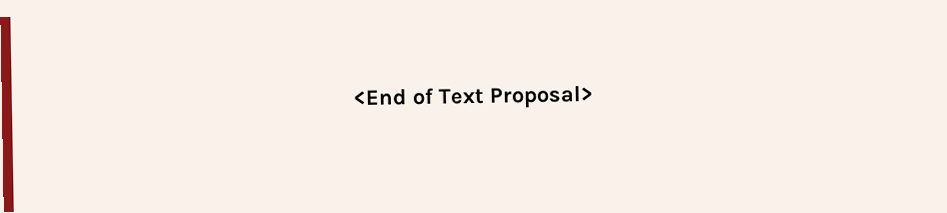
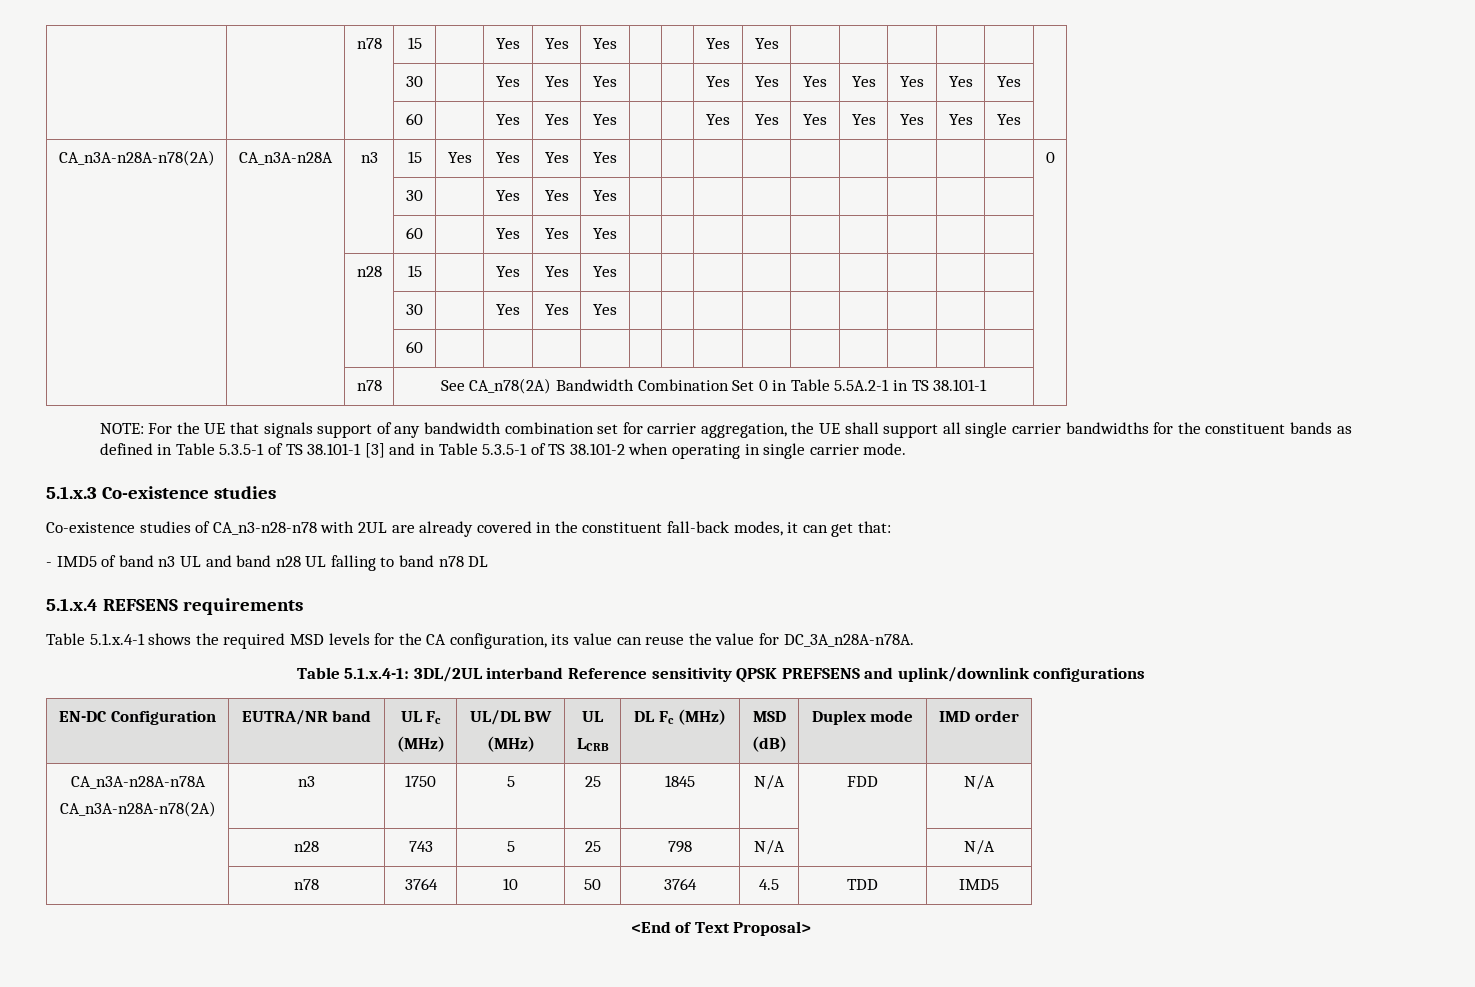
(353, 97) none -> [356,38,382,49] [407,37,422,49] [496,38,520,49] [544,38,569,49] [593,38,617,49] [706,38,730,49] [754,38,779,49] [406,76,423,87] [496,76,520,87] [544,76,569,87] [593,76,617,87] [706,76,730,87] [754,76,779,87] [803,76,827,87] [851,76,876,87] [900,76,924,87] [948,76,973,87] [997,76,1021,87] [406,113,423,125] [496,114,520,125] [544,114,569,125] [593,114,617,125] [706,114,730,125] [754,114,779,125] [803,114,827,125] [851,114,876,125] [900,114,924,125] [948,114,973,125] [997,114,1021,125] [58,150,215,166] [239,152,333,165] [360,152,378,163] [407,151,422,163] [447,152,472,163] [496,152,520,163] [544,152,569,163] [593,152,617,163] [1045,152,1055,163] [406,190,423,201] [496,190,520,201] [544,190,569,201] [593,190,617,201] [406,227,423,239] [496,228,520,239] [544,228,569,239] [593,228,617,239] [356,266,382,277] [407,265,422,277] [496,266,520,277] [544,266,569,277] [593,266,617,277] [406,304,423,315] [496,304,520,315] [544,304,569,315] [593,304,617,315] [406,341,423,353] [356,380,382,391] [440,378,988,394] [99,422,1352,438] [99,443,907,459] [46,486,276,499] [46,521,892,537] [46,555,489,571] [46,598,303,615] [46,633,914,649] [296,667,1146,683] [59,710,216,725] [241,710,372,725] [400,711,442,724] [396,736,445,752] [469,710,553,725] [486,736,535,752] [582,711,604,722] [576,738,609,751] [634,709,726,725] [752,711,786,722] [751,736,787,752] [811,710,914,725] [939,710,1019,722] [70,776,206,789] [59,801,216,817] [298,776,315,787] [405,775,437,787] [506,776,515,787] [584,776,601,787] [665,775,695,787] [754,775,785,790] [847,776,878,787] [964,775,995,790] [294,841,319,852] [408,841,433,852] [506,841,515,852] [584,841,601,852] [668,841,692,853] [754,840,785,855] [964,840,995,855] [294,879,319,890] [404,878,438,890] [503,878,518,890] [584,879,601,890] [664,878,697,890] [759,879,779,890] [847,879,878,890] [959,879,999,890] | | n78 | 15 | | Yes | Yes | Yes | | | Yes | Yes | | | | | | // | | | 30 | | Yes | Yes | Yes | | | Yes | Yes | Yes | Yes | Yes | Yes | Yes | // | | | 60 | | Yes | Yes | Yes | | | Yes | Yes | Yes | Yes | Yes | Yes | Yes | // CA_n3A-n28A-n78(2A) | CA_n3A-n28A | n3 | 15 | Yes | Yes | Yes | Yes | | | | | | | | | | 0 // | | | 30 | | Yes | Yes | Yes | | | | | | | | | | // | | | 60 | | Yes | Yes | Yes | | | | | | | | | | // | | n28 | 15 | | Yes | Yes | Yes | | | | | | | | | | // | | | 30 | | Yes | Yes | Yes | | | | | | | | | | // | | | 60 | | | | | | | | | | | | | | // | | n78 | See CA_n78(2A) Bandwidth Combination Set 0 in Table 5.5A.2-1 in TS 38.101-1 | // NOTE: For the UE that signals support of any bandwidth combination set for carrier aggregation, the UE shall support all single carrier bandwidths for the constituent bands as defined in Table 5.3.5-1 of TS 38.101-1 [3] and in Table 5.3.5-1 of TS 38.101-2 when operating in single carrier mode. // 5.1.x.3 Co-existence studies // Co-existence studies of CA_n3-n28-n78 with 2UL are already covered in the constituent fall-back modes, it can get that: // - IMD5 of band n3 UL and band n28 UL falling to band n78 DL // 5.1.x.4 REFSENS requirements // Table 5.1.x.4-1 shows the required MSD levels for the CA configuration, its value can reuse the value for DC_3A_n28A-n78A. // Table 5.1.x.4-1: 3DL/2UL interband Reference sensitivity QPSK PREFSENS and uplink/downlink configurations // EN-DC Configuration | EUTRA/NR band | UL Fc // (MHz) | UL/DL BW // (MHz) | UL // LCRB | DL Fc (MHz) | MSD // (dB) | Duplex mode | IMD order // CA_n3A-n28A-n78A // CA_n3A-n28A-n78(2A) | n3 | 1750 | 5 | 25 | 1845 | N/A | FDD | N/A // | n28 | 743 | 5 | 25 | 798 | N/A | | N/A // | n78 | 3764 | 10 | 50 | 3764 | 4.5 | TDD | IMD5 //

